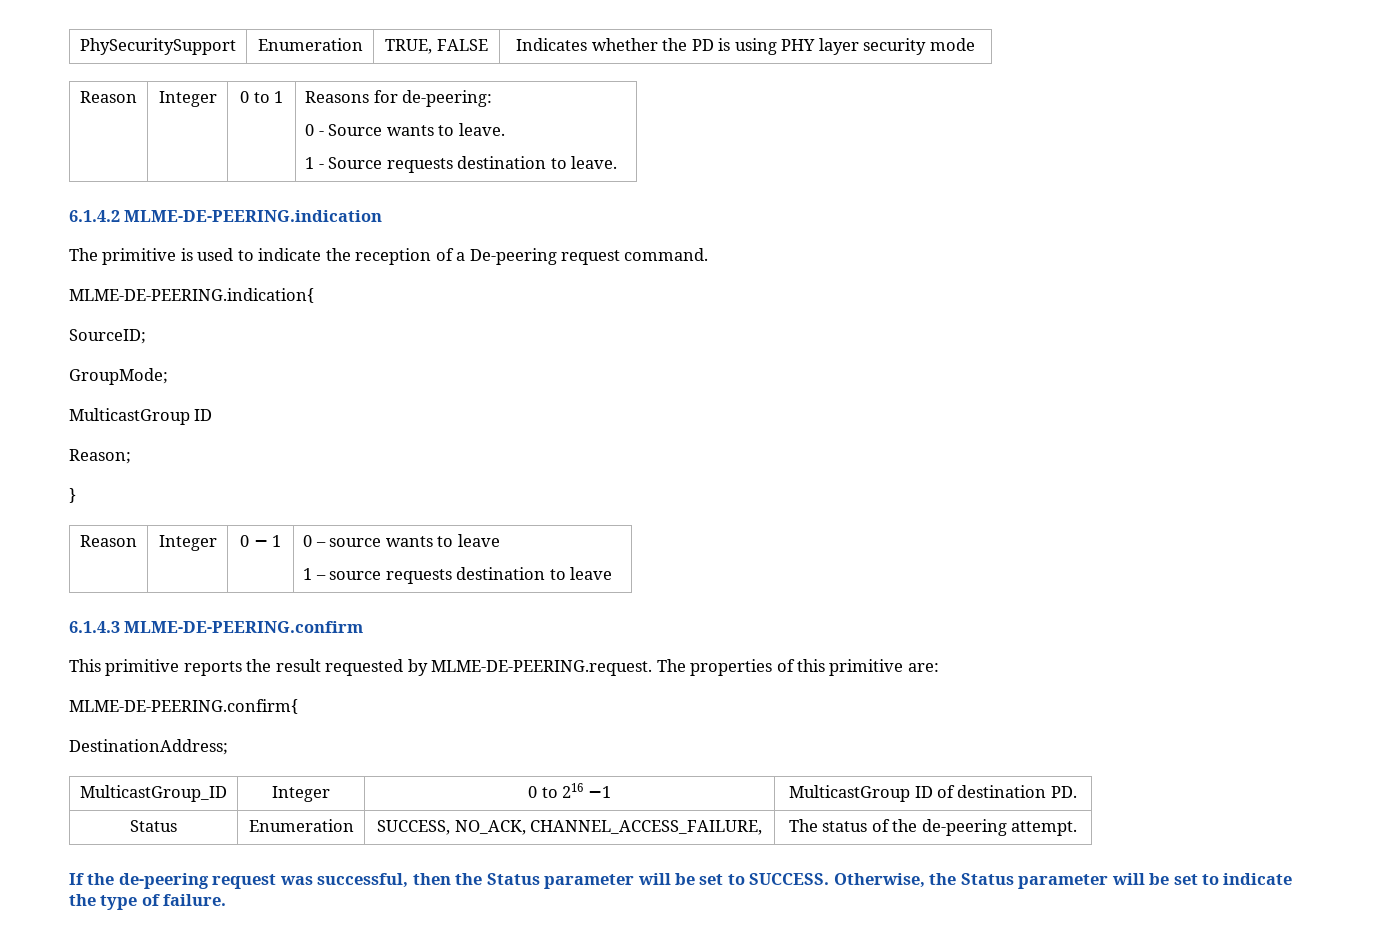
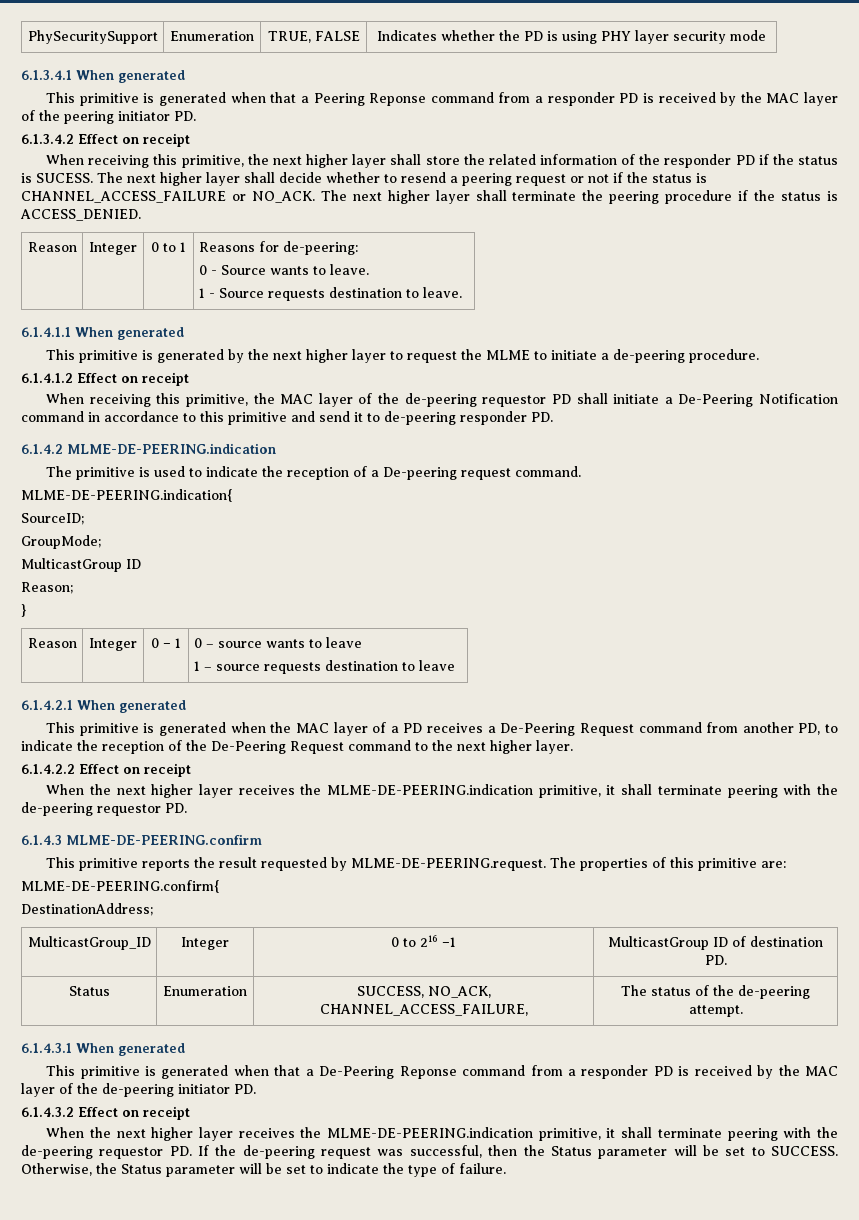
(975, 44) none -> [21,70,185,83] [46,92,838,106] [21,110,196,124] [21,133,190,147] [46,154,838,168] [21,172,707,186] [21,190,838,204] [20,209,141,221] // 6.1.3.4.1 When generated // This primitive is generated when that a Peering Reponse command from a responder PD is received by the MAC layer of the peering initiator PD. // 6.1.3.4.2 Effect on receipt // When receiving this primitive, the next higher layer shall store the related information of the responder PD if the status is SUCESS. The next higher layer shall decide whether to resend a peering request or not if the status is CHANNEL_ACCESS_FAILURE or NO_ACK. The next higher layer shall terminate the peering procedure if the status is ACCESS_DENIED.
(618, 162) none -> [21,327,184,340] [46,349,760,363] [21,372,189,386] [46,393,839,407] [21,411,553,425] // 6.1.4.1.1 When generated // This primitive is generated by the next higher layer to request the MLME to initiate a de-peering procedure. // 6.1.4.1.2 Effect on receipt // When receiving this primitive, the MAC layer of the de-peering requestor PD shall initiate a De-Peering Notification command in accordance to this primitive and send it to de-peering responder PD.
(613, 573) none -> [21,700,186,713] [46,722,838,736] [21,740,573,754] [21,763,191,777] [46,784,839,798] [21,802,187,816] // 6.1.4.2.1 When generated // This primitive is generated when the MAC layer of a PD receives a De-Peering Request command from another PD, to indicate the reception of the De-Peering Request command to the next higher layer. // 6.1.4.2.2 Effect on receipt // When the next higher layer receives the MLME-DE-PEERING.indication primitive, it shall terminate peering with the de-peering requestor PD.
(1078, 828) none -> [21,1043,185,1056] [46,1065,838,1079] [21,1083,256,1097] [21,1106,190,1120] [46,1127,839,1141] [21,1145,192,1159] 6.1.4.3.1 When generated // This primitive is generated when that a De-Peering Reponse command from a responder PD is received by the MAC layer of the de-peering initiator PD. // 6.1.4.3.2 Effect on receipt // When the next higher layer receives the MLME-DE-PEERING.indication primitive, it shall terminate peering with the de-peering requestor PD.

